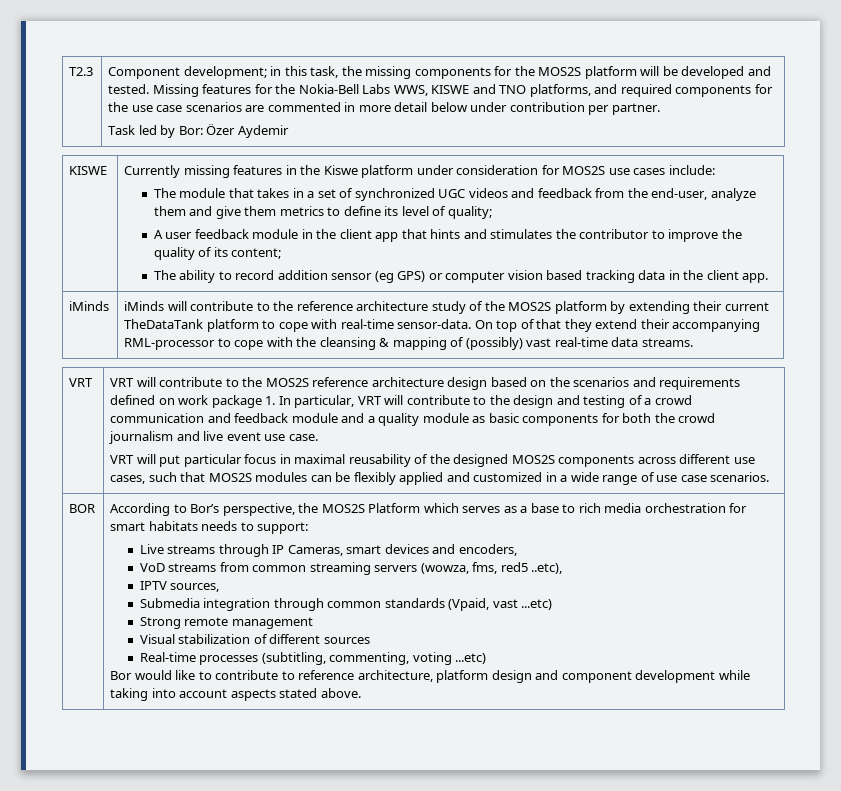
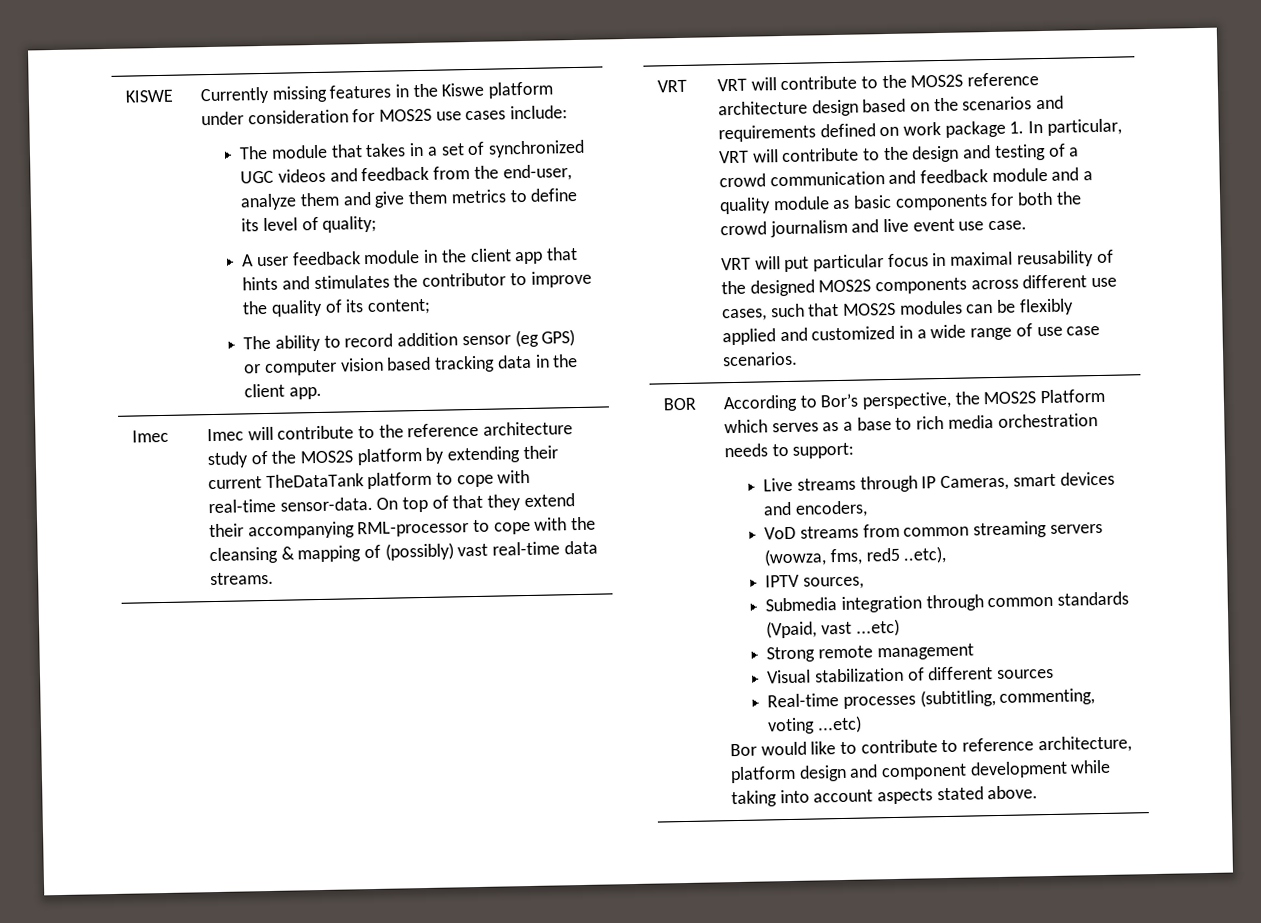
[69,67,94,76] [108,66,771,79] [108,84,773,97] [108,102,660,115] [108,124,289,138] T2.3 | Component development; in this task, the missing components for the MOS2S platform will be developed and tested. Missing features for the Nokia-Bell Labs WWS, KISWE and TNO platforms, and required components for the use case scenarios are commented in more detail below under contribution per partner. // Task led by Bor: Özer Aydemir // -> (124, 96) none
[69,301,110,311] [124,301,165,311] iMinds | iMinds -> [131,429,169,443] [206,428,244,442] Imec | Imec
[729,503,748,513] [110,521,198,531] for smart habitats -> (1098, 420) none

